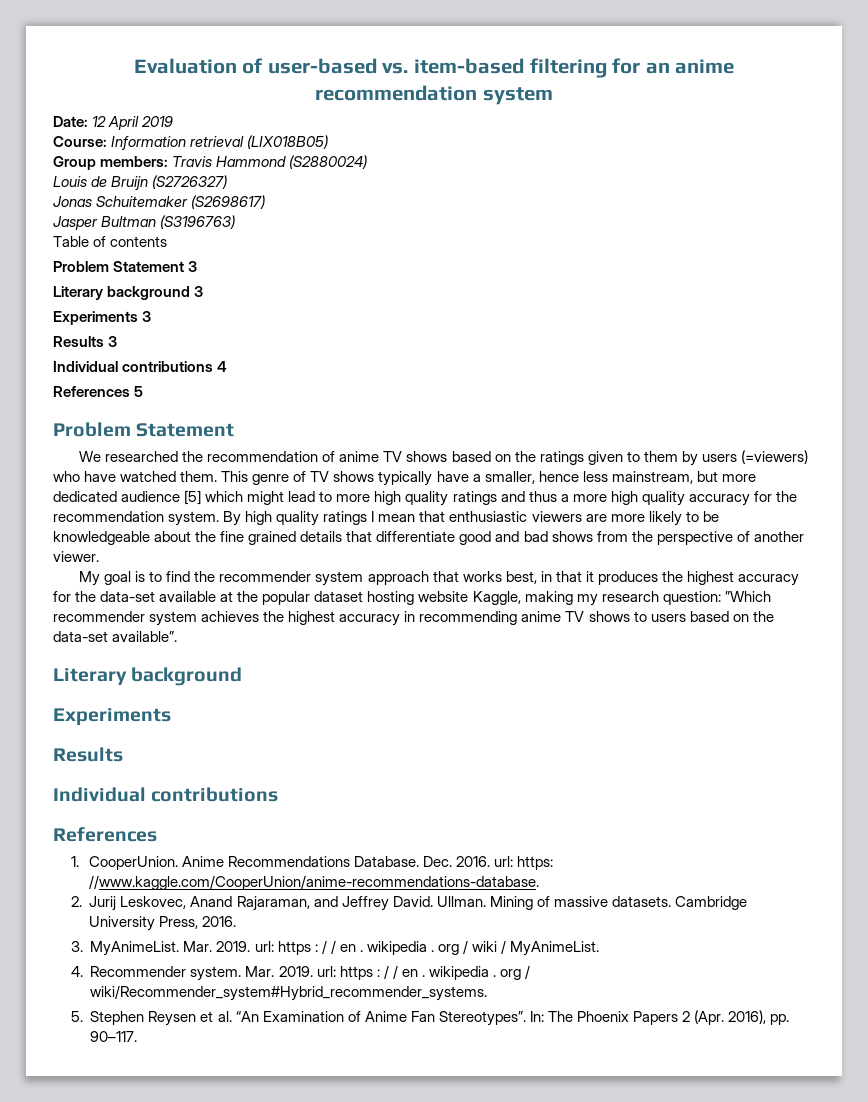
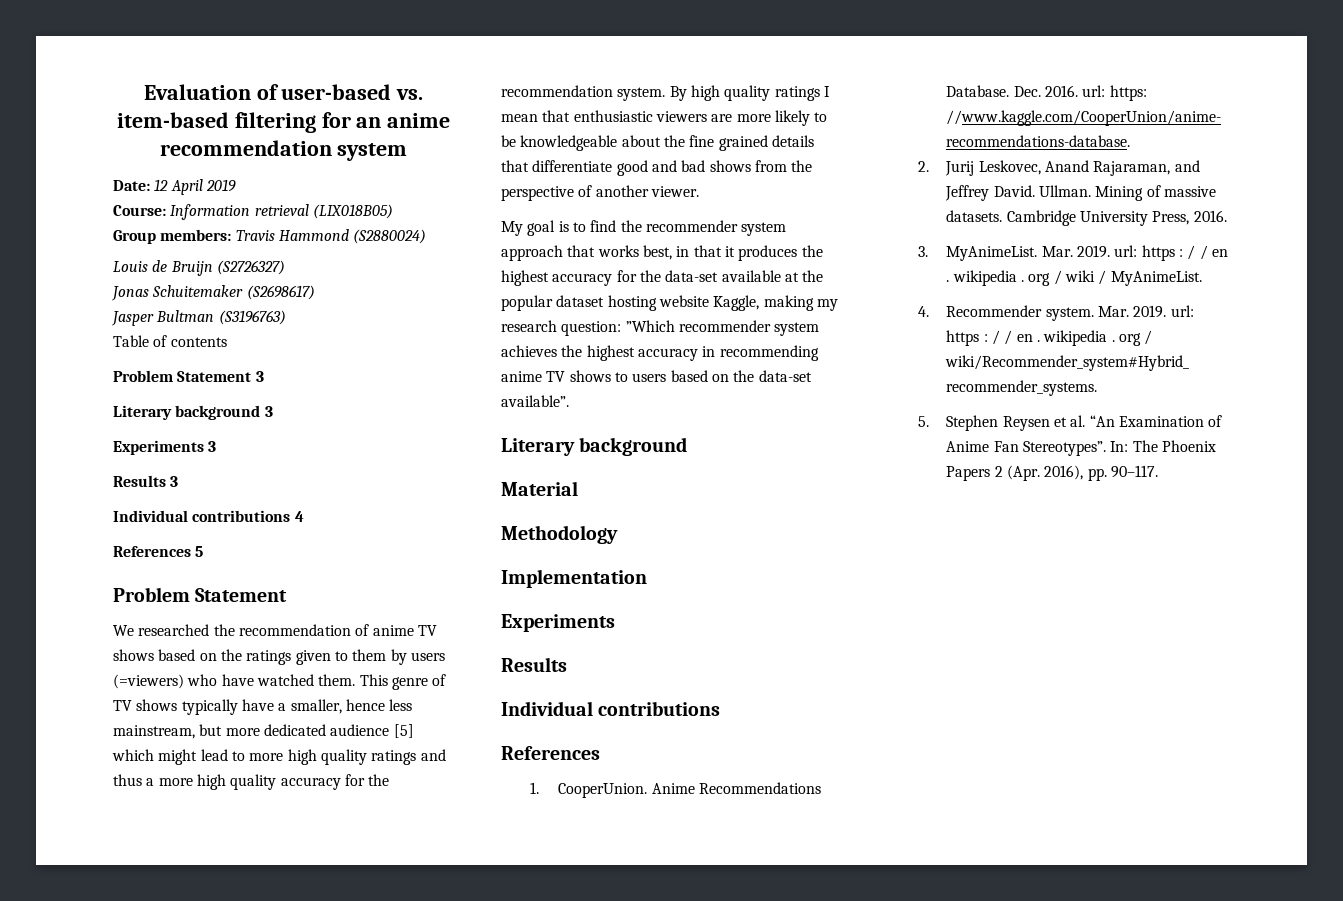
(243, 676) none -> [501,481,578,496] [501,525,618,544] [501,569,647,588] // Material // Methodology // Implementation

